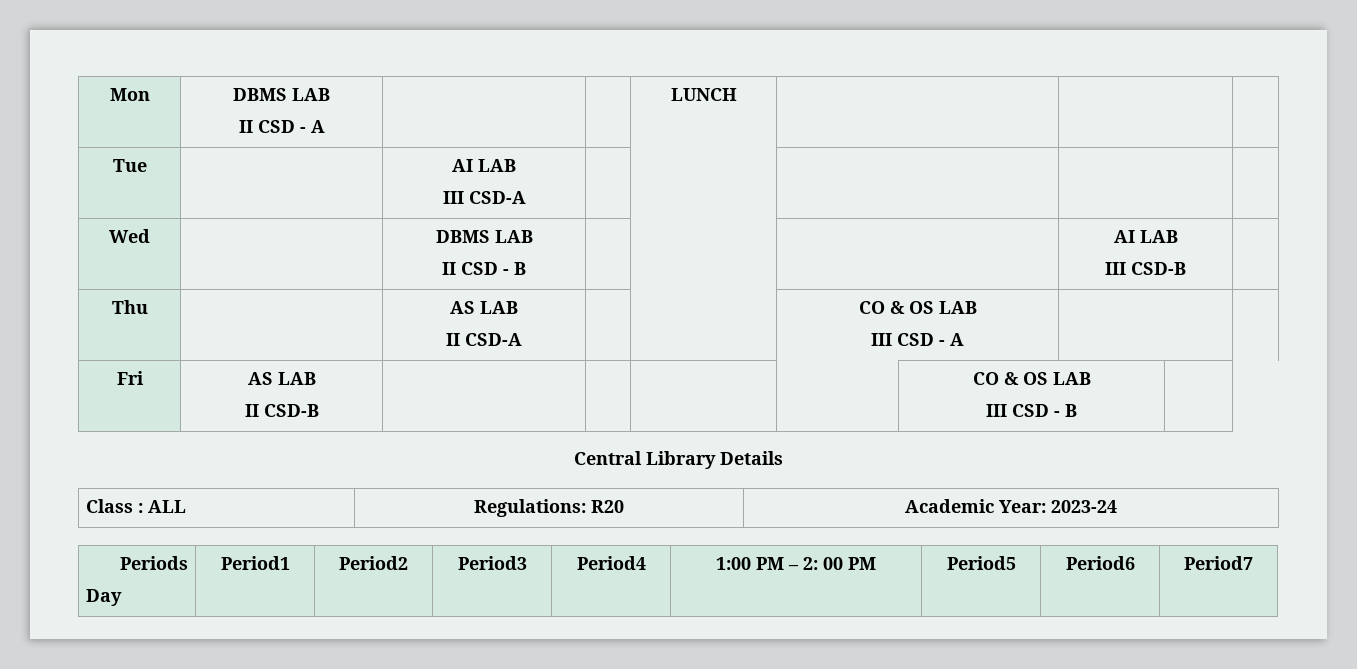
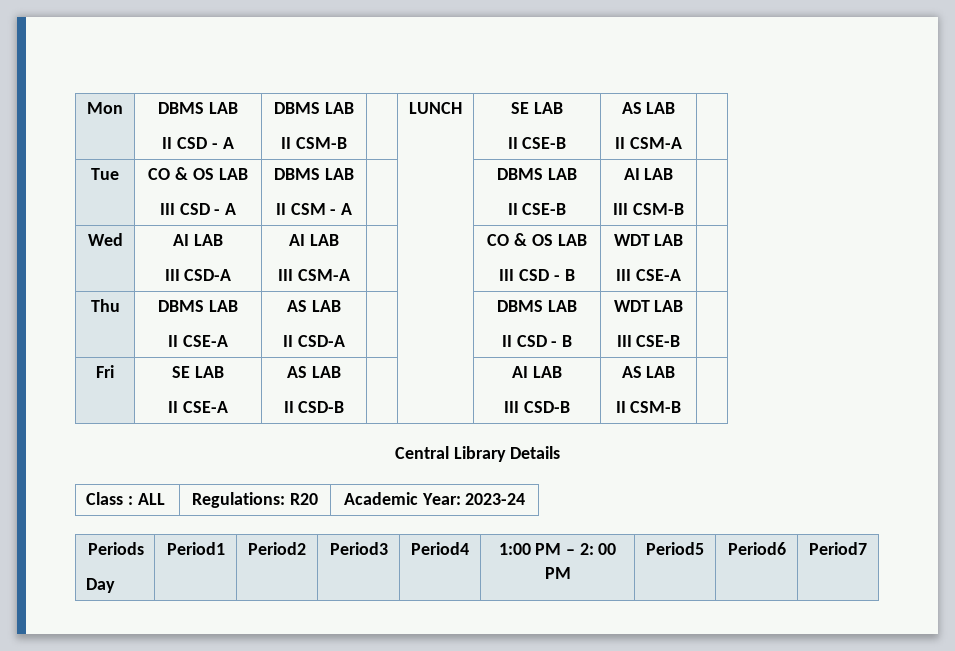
[670,88,737,101] [112,159,147,172] [452,159,516,172] [442,191,526,204] [109,229,150,243] [435,230,533,243] [442,262,526,275] [1113,230,1178,243] [1105,262,1186,275] [111,300,148,314] [450,301,518,314] [446,333,522,346] | | LUNCH | | | // Tue | | AI LAB // III CSD-A | | | | | // Wed | | DBMS LAB // II CSD - B | | | | AI LAB // III CSD-B | // Thu | | AS LAB // II CSD-A | | -> [274,102,354,114] [281,137,347,149] [409,102,462,114] [511,102,563,114] [507,137,567,149] [621,102,676,114] [615,137,682,149] [91,168,119,180] DBMS LAB // II CSM-B | | LUNCH | SE LAB // II CSE-B | AS LAB // II CSM-A | // Tue
[116,371,144,385] [247,372,316,385] [244,404,319,417] | // Fri | AS LAB // II CSD-B | | -> [274,168,354,180] [275,203,353,215] [497,168,577,180] [507,203,567,215] [623,168,674,180] [613,203,684,215] [87,233,123,246] [173,234,223,246] [164,269,232,281] [289,234,339,246] [278,269,350,281] DBMS LAB // II CSM - A | | | DBMS LAB // II CSE-B | AI LAB // III CSM-B | // Wed | AI LAB // III CSD-A | AI LAB // III CSM-A
(1077, 410) none -> [613,234,684,246] [616,269,681,281] [90,299,120,312] [158,300,238,312] [168,335,228,347] [287,300,341,312] [283,335,345,347] [497,300,577,312] [501,335,573,347] [613,300,684,312] [616,335,681,347] [96,365,114,378] [172,366,224,378] [168,401,228,413] [287,366,341,378] [283,401,345,413] [512,366,562,378] [504,401,570,413] [621,366,676,378] [615,401,682,413] | WDT LAB // III CSE-A | // Thu | DBMS LAB // II CSE-A | AS LAB // II CSD-A | | | DBMS LAB // II CSD - B | WDT LAB // III CSE-B | // Fri | SE LAB // II CSE-A | AS LAB // II CSD-B | | | AI LAB // III CSD-B | AS LAB // II CSM-B

